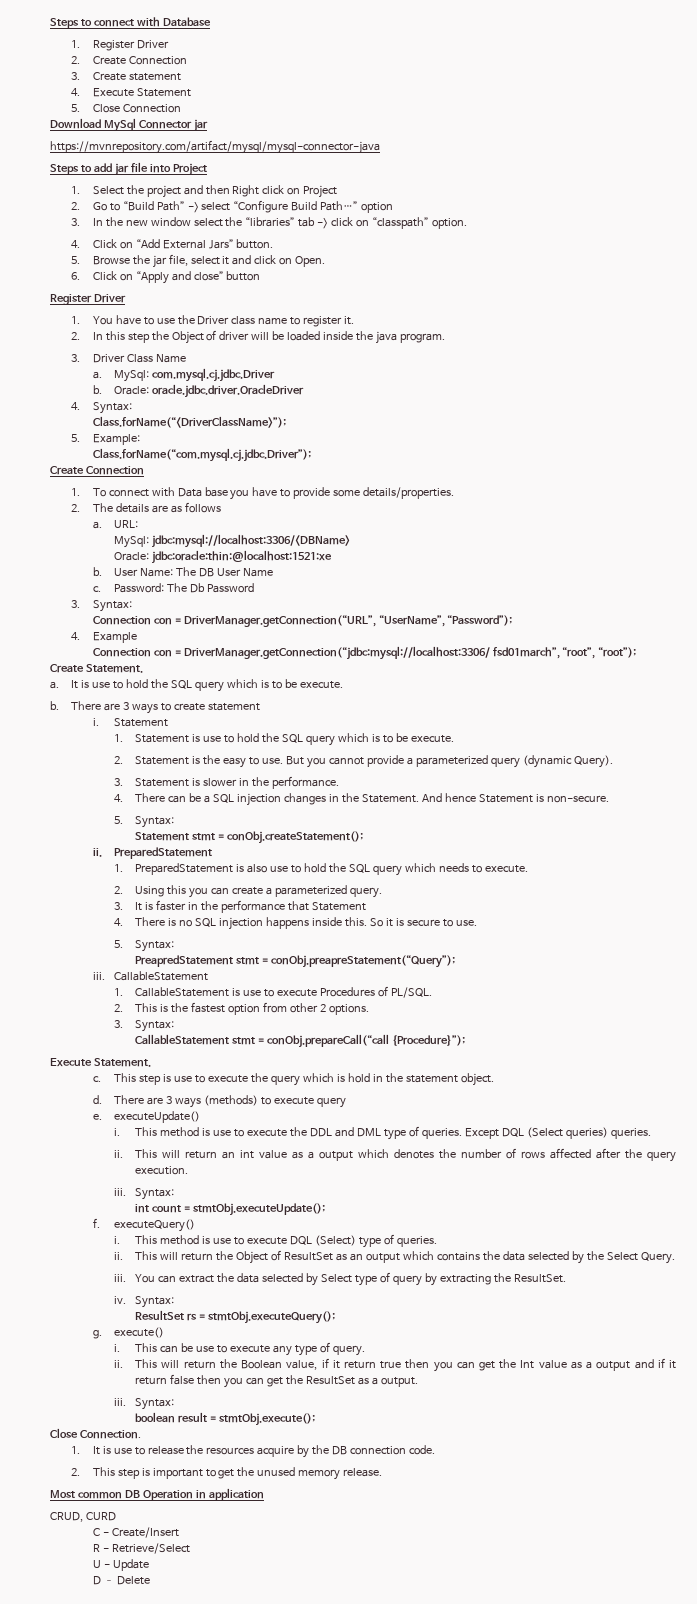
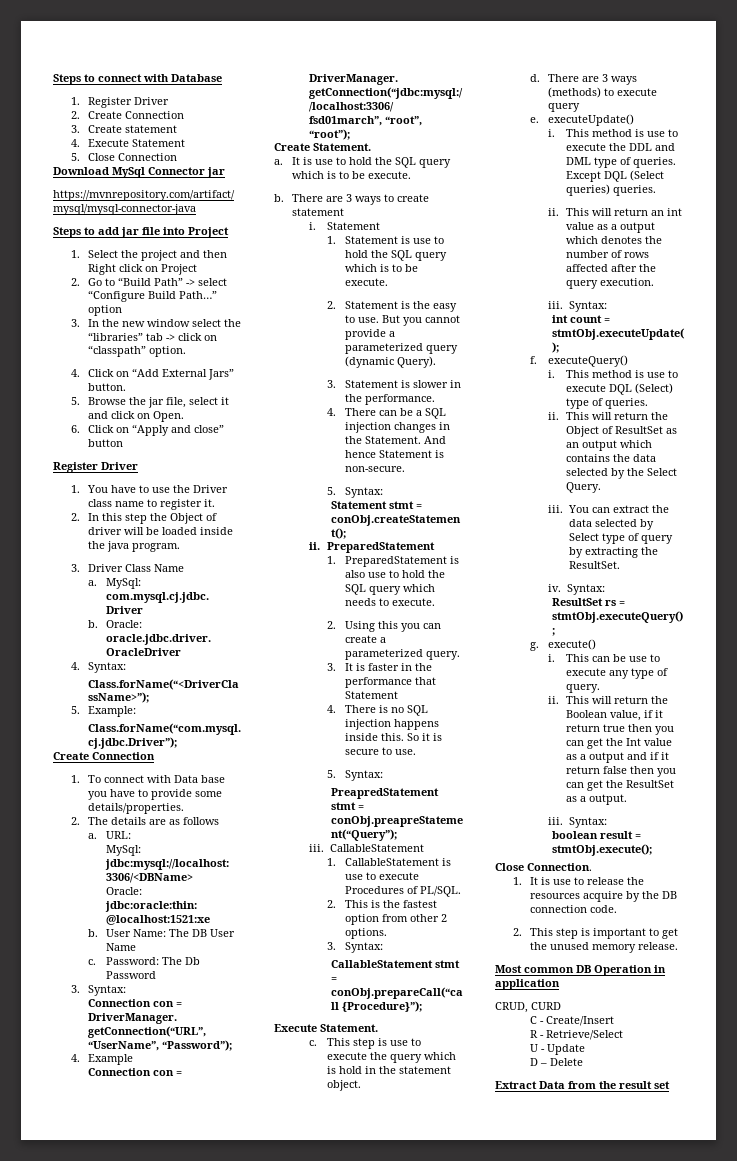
(150, 1580) none -> [495,1081,670,1089] // Extract Data from the result set

